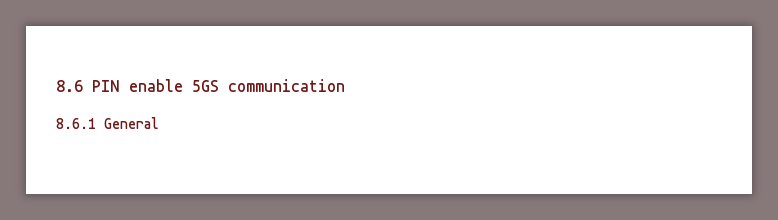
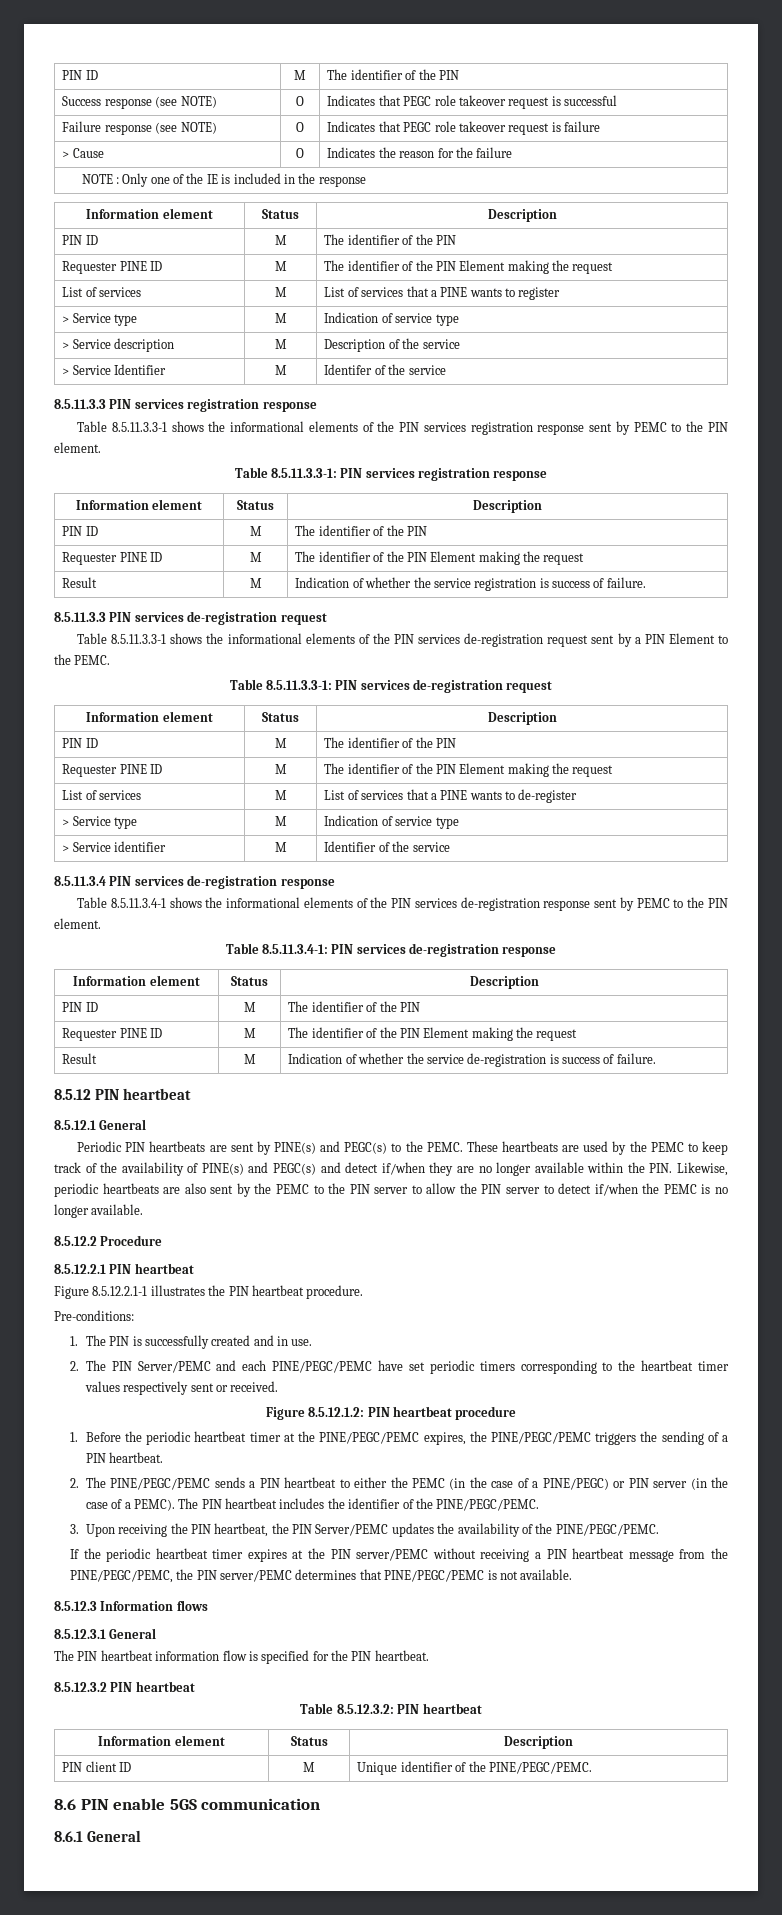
(56, 86) none -> [62,70,98,80] [294,70,306,80] [327,69,459,80] [62,96,217,109] [296,96,304,106] [327,95,618,109] [62,121,217,135] [296,122,304,132] [327,121,601,135] [62,148,104,158] [296,148,304,158] [327,147,513,158] [81,173,366,187] [86,208,213,219] [262,209,299,219] [487,209,557,222] [62,235,98,245] [274,235,287,245] [324,234,456,245] [62,261,163,274] [274,261,287,271] [324,260,614,274] [62,287,142,297] [274,287,287,297] [324,286,561,300] [62,313,138,326] [274,313,287,323] [324,312,459,326] [62,338,175,352] [274,339,287,349] [324,338,460,352] [62,364,167,375] [274,365,287,375] [324,364,446,375] [54,399,317,412] [77,421,729,435] [54,442,101,453] [234,467,548,481] [75,499,203,510] [237,500,274,510] [473,500,542,513] [62,526,98,536] [249,526,262,536] [295,525,427,536] [62,552,163,565] [249,552,262,562] [295,551,585,565] [62,577,98,588] [249,578,262,588] [295,577,646,591] [54,611,327,625] [77,633,729,647] [54,654,111,665] [229,679,553,693] [86,711,213,722] [262,712,299,722] [487,712,557,725] [62,738,98,748] [274,738,287,748] [324,737,456,748] [62,764,163,777] [274,764,287,774] [324,763,614,777] [62,790,142,800] [274,790,287,800] [324,789,578,803] [62,816,138,829] [274,816,287,826] [324,815,459,829] [62,841,167,852] [274,842,287,852] [324,841,450,852] [54,875,335,889] [77,897,729,911] [54,918,101,929] [225,943,557,957] [73,975,200,986] [231,976,268,986] [469,976,539,989] [62,1002,98,1012] [243,1002,256,1012] [288,1001,420,1012] [62,1028,163,1041] [243,1028,256,1038] [288,1027,578,1041] [62,1053,98,1064] [243,1054,256,1064] [288,1053,656,1067] [54,1088,191,1100] [54,1119,147,1130] [77,1141,729,1155] [54,1162,728,1176] [54,1183,729,1197] [54,1204,144,1218] [54,1235,163,1246] [54,1263,194,1274] [54,1285,364,1299] [54,1310,134,1321] [69,1335,313,1349] [69,1360,729,1374] [84,1381,279,1395] [265,1406,517,1420] [69,1431,728,1445] [85,1452,164,1463] [69,1477,729,1490] [85,1498,540,1511] [69,1523,659,1537] [69,1548,729,1562] [69,1569,573,1583] [54,1600,208,1611] [54,1628,157,1639] [54,1650,429,1664] [54,1681,195,1692] [300,1703,482,1714] [98,1735,225,1746] [290,1736,328,1746] [504,1736,573,1749] [62,1761,132,1772] [303,1762,315,1772] [357,1761,592,1775] PIN ID | M | The identifier of the PIN // Success response (see NOTE) | O | Indicates that PEGC role takeover request is successful // Failure response (see NOTE) | O | Indicates that PEGC role takeover request is failure // > Cause | O | Indicates the reason for the failure // NOTE : Only one of the IE is included in the response // Information element | Status | Description // PIN ID | M | The identifier of the PIN // Requester PINE ID | M | The identifier of the PIN Element making the request // List of services | M | List of services that a PINE wants to register // > Service type | M | Indication of service type // > Service description | M | Description of the service // > Service Identifier | M | Identifer of the service // 8.5.11.3.3 PIN services registration response // Table 8.5.11.3.3-1 shows the informational elements of the PIN services registration response sent by PEMC to the PIN element. // Table 8.5.11.3.3-1: PIN services registration response // Information element | Status | Description // PIN ID | M | The identifier of the PIN // Requester PINE ID | M | The identifier of the PIN Element making the request // Result | M | Indication of whether the service registration is success of failure. // 8.5.11.3.3 PIN services de-registration request // Table 8.5.11.3.3-1 shows the informational elements of the PIN services de-registration request sent by a PIN Element to the PEMC. // Table 8.5.11.3.3-1: PIN services de-registration request // Information element | Status | Description // PIN ID | M | The identifier of the PIN // Requester PINE ID | M | The identifier of the PIN Element making the request // List of services | M | List of services that a PINE wants to de-register // > Service type | M | Indication of service type // > Service identifier | M | Identifier of the service // 8.5.11.3.4 PIN services de-registration response // Table 8.5.11.3.4-1 shows the informational elements of the PIN services de-registration response sent by PEMC to the PIN element. // Table 8.5.11.3.4-1: PIN services de-registration response // Information element | Status | Description // PIN ID | M | The identifier of the PIN // Requester PINE ID | M | The identifier of the PIN Element making the request // Result | M | Indication of whether the service de-registration is success of failure. // 8.5.12 PIN heartbeat // 8.5.12.1 General // Periodic PIN heartbeats are sent by PINE(s) and PEGC(s) to the PEMC. These heartbeats are used by the PEMC to keep track of the availability of PINE(s) and PEGC(s) and detect if/when they are no longer available within the PIN. Likewise, periodic heartbeats are also sent by the PEMC to the PIN server to allow the PIN server to detect if/when the PEMC is no longer available. // 8.5.12.2 Procedure // 8.5.12.2.1 PIN heartbeat // Figure 8.5.12.2.1-1 illustrates the PIN heartbeat procedure. // Pre-conditions: // 1. The PIN is successfully created and in use. // 2. The PIN Server/PEMC and each PINE/PEGC/PEMC have set periodic timers corresponding to the heartbeat timer values respectively sent or received. // Figure 8.5.12.1.2: PIN heartbeat procedure // 1. Before the periodic heartbeat timer at the PINE/PEGC/PEMC expires, the PINE/PEGC/PEMC triggers the sending of a PIN heartbeat. // 2. The PINE/PEGC/PEMC sends a PIN heartbeat to either the PEMC (in the case of a PINE/PEGC) or PIN server (in the case of a PEMC). The PIN heartbeat includes the identifier of the PINE/PEGC/PEMC. // 3. Upon receiving the PIN heartbeat, the PIN Server/PEMC updates the availability of the PINE/PEGC/PEMC. // If the periodic heartbeat timer expires at the PIN server/PEMC without receiving a PIN heartbeat message from the PINE/PEGC/PEMC, the PIN server/PEMC determines that PINE/PEGC/PEMC is not available. // 8.5.12.3 Information flows // 8.5.12.3.1 General // The PIN heartbeat information flow is specified for the PIN heartbeat. // 8.5.12.3.2 PIN heartbeat // Table 8.5.12.3.2: PIN heartbeat // Information element | Status | Description // PIN client ID | M | Unique identifier of the PINE/PEGC/PEMC. //

